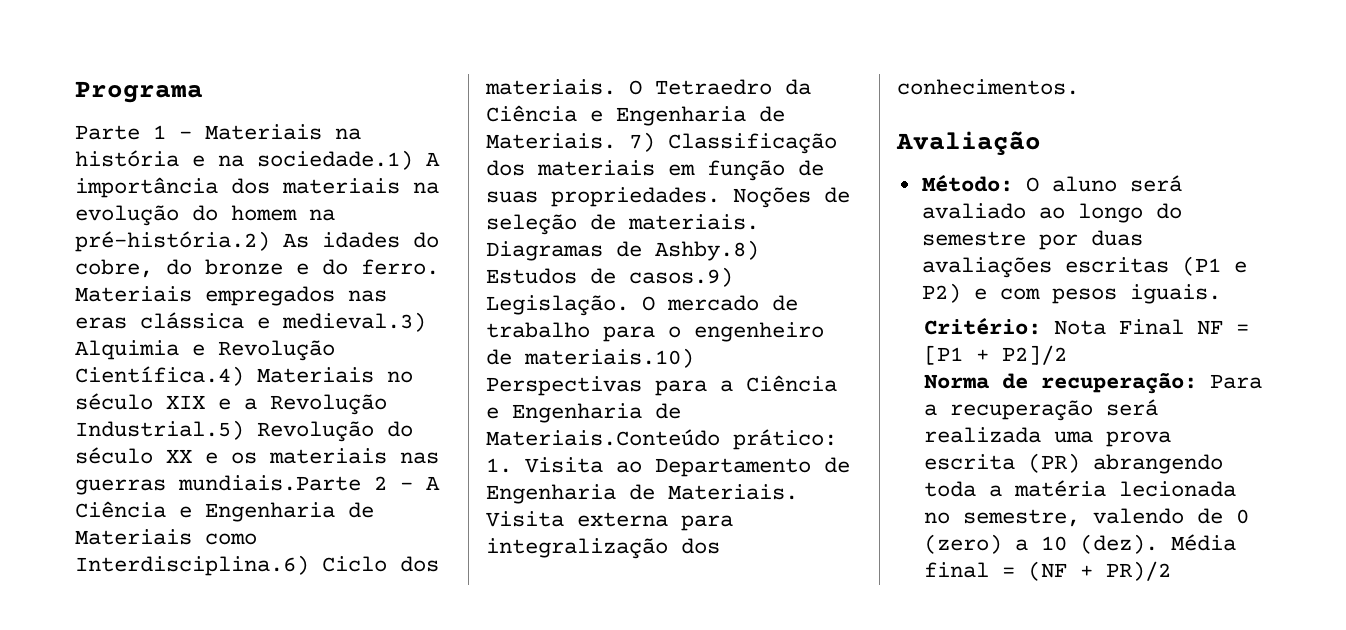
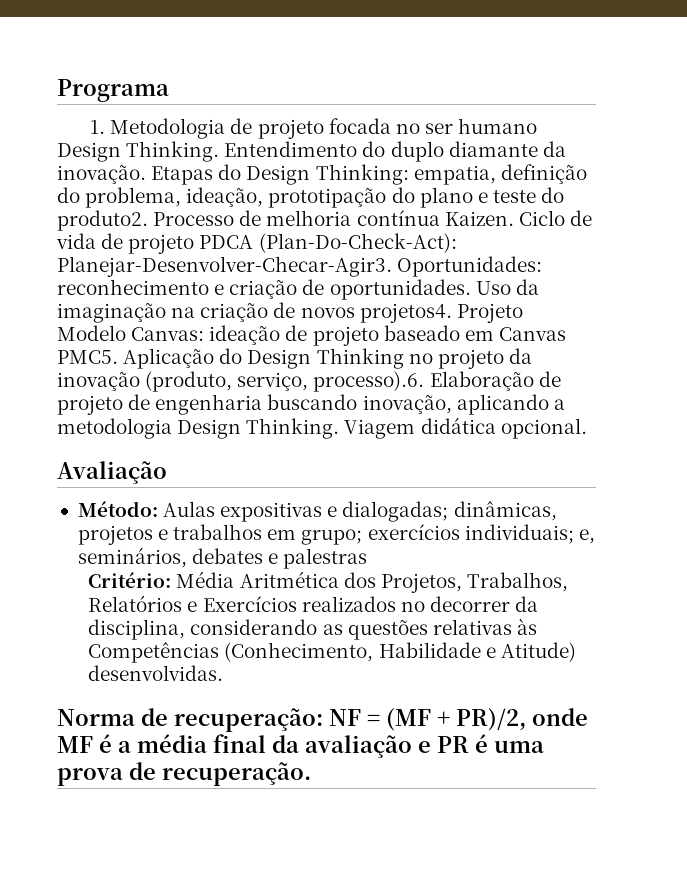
[75,124,361,140] [75,150,440,170] [75,177,439,198] [75,205,335,226] [75,231,439,252] [75,259,439,278] [75,286,387,306] [75,312,426,332] [75,340,335,361] [75,366,413,386] [75,393,387,415] [75,420,413,442] [75,447,439,464] [75,475,440,495] [75,501,374,522] [75,529,257,545] [75,555,439,576] [485,79,811,95] [486,105,785,126] [486,132,837,154] [486,160,824,181] [486,187,850,208] [486,214,759,235] [486,240,759,261] [486,267,733,287] [486,295,798,316] [486,322,824,342] [486,348,694,368] [486,375,837,396] [486,403,681,423] [486,429,837,450] [486,457,850,477] [486,484,798,504] [486,511,733,531] [486,538,720,559] [897,79,1079,95] [896,131,1041,155] [921,174,1182,192] [921,203,1182,223] [921,230,1143,250] [921,256,1247,278] [921,283,1221,304] [923,317,1249,335] [923,345,1067,365] [923,372,1262,394] [923,399,1158,421] [923,427,1171,447] [923,453,1223,474] [923,480,1236,497] [923,508,1249,527] [923,534,1236,554] [923,561,1171,581] Parte 1 - Materiais na história e na sociedade.1) A importância dos materiais na evolução do homem na pré-história.2) As idades do cobre, do bronze e do ferro. Materiais empregados nas eras clássica e medieval.3) Alquimia e Revolução Científica.4) Materiais no século XIX e a Revolução Industrial.5) Revolução do século XX e os materiais nas guerras mundiais.Parte 2 - A Ciência e Engenharia de Materiais como Interdisciplina.6) Ciclo dos materiais. O Tetraedro da Ciência e Engenharia de Materiais. 7) Classificação dos materiais em função de suas propriedades. Noções de seleção de materiais. Diagramas de Ashby.8) Estudos de casos.9) Legislação. O mercado de trabalho para o engenheiro de materiais.10) Perspectivas para a Ciência e Engenharia de Materiais.Conteúdo prático: 1. Visita ao Departamento de Engenharia de Materiais. Visita externa para integralização dos conhecimentos. // Avaliação // Método: O aluno será avaliado ao longo do semestre por duas avaliações escritas (P1 e P2) e com pesos iguais. // Critério: Nota Final NF = [P1 + P2]/2 // Norma de recuperação: Para a recuperação será realizada uma prova escrita (PR) abrangendo toda a matéria lecionada no semestre, valendo de 0 (zero) a 10 (dez). Média final = (NF + PR)/2 -> [90,118,538,139] [57,141,566,162] [57,164,587,185] [57,187,565,208] [57,210,592,231] [56,233,457,254] [57,256,543,277] [57,279,539,300] [57,302,523,323] [57,325,566,346] [57,348,532,369] [57,371,561,392] [57,394,565,415] [57,417,587,439] [57,461,167,484] [77,501,557,522] [77,524,595,545] [77,547,368,569] [88,571,568,593] [88,595,539,612] [88,618,537,640] [88,642,576,663] [88,665,224,681] [57,708,588,732] [57,734,544,758] [57,762,311,786] 1. Metodologia de projeto focada no ser humano Design Thinking. Entendimento do duplo diamante da inovação. Etapas do Design Thinking: empatia, definição do problema, ideação, prototipação do plano e teste do produto2. Processo de melhoria contínua Kaizen. Ciclo de vida de projeto PDCA (Plan-Do-Check-Act): Planejar-Desenvolver-Checar-Agir3. Oportunidades: reconhecimento e criação de oportunidades. Uso da imaginação na criação de novos projetos4. Projeto Modelo Canvas: ideação de projeto baseado em Canvas PMC5. Aplicação do Design Thinking no projeto da inovação (produto, serviço, processo).6. Elaboração de projeto de engenharia buscando inovação, aplicando a metodologia Design Thinking. Viagem didática opcional. // Avaliação // Método: Aulas expositivas e dialogadas; dinâmicas, projetos e trabalhos em grupo; exercícios individuais; e, seminários, debates e palestras // Critério: Média Aritmética dos Projetos, Trabalhos, Relatórios e Exercícios realizados no decorrer da disciplina, considerando as questões relativas às Competências (Conhecimento, Habilidade e Atitude) desenvolvidas. // Norma de recuperação: NF = (MF + PR)/2, onde MF é a média final da avaliação e PR é uma prova de recuperação.

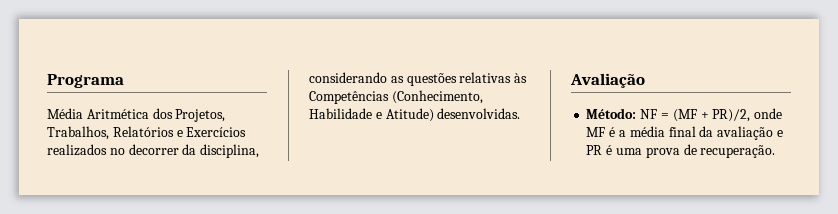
[90,118,538,139] [57,141,566,162] [57,164,587,185] [57,187,565,208] [57,210,592,231] [56,233,457,254] [57,256,543,277] [57,279,539,300] [57,302,523,323] [57,325,566,346] [57,348,532,369] [57,371,561,392] [57,394,565,415] [57,417,587,439] [57,461,167,484] [77,501,557,522] [77,524,595,545] [77,547,368,569] [88,572,172,588] 1. Metodologia de projeto focada no ser humano Design Thinking. Entendimento do duplo diamante da inovação. Etapas do Design Thinking: empatia, definição do problema, ideação, prototipação do plano e teste do produto2. Processo de melhoria contínua Kaizen. Ciclo de vida de projeto PDCA (Plan-Do-Check-Act): Planejar-Desenvolver-Checar-Agir3. Oportunidades: reconhecimento e criação de oportunidades. Uso da imaginação na criação de novos projetos4. Projeto Modelo Canvas: ideação de projeto baseado em Canvas PMC5. Aplicação do Design Thinking no projeto da inovação (produto, serviço, processo).6. Elaboração de projeto de engenharia buscando inovação, aplicando a metodologia Design Thinking. Viagem didática opcional. // Avaliação // Método: Aulas expositivas e dialogadas; dinâmicas, projetos e trabalhos em grupo; exercícios individuais; e, seminários, debates e palestras // Critério: -> (124, 81) none
[57,708,323,732] Norma de recuperação: -> [570,73,645,88] [586,108,637,119] Avaliação // Método:

